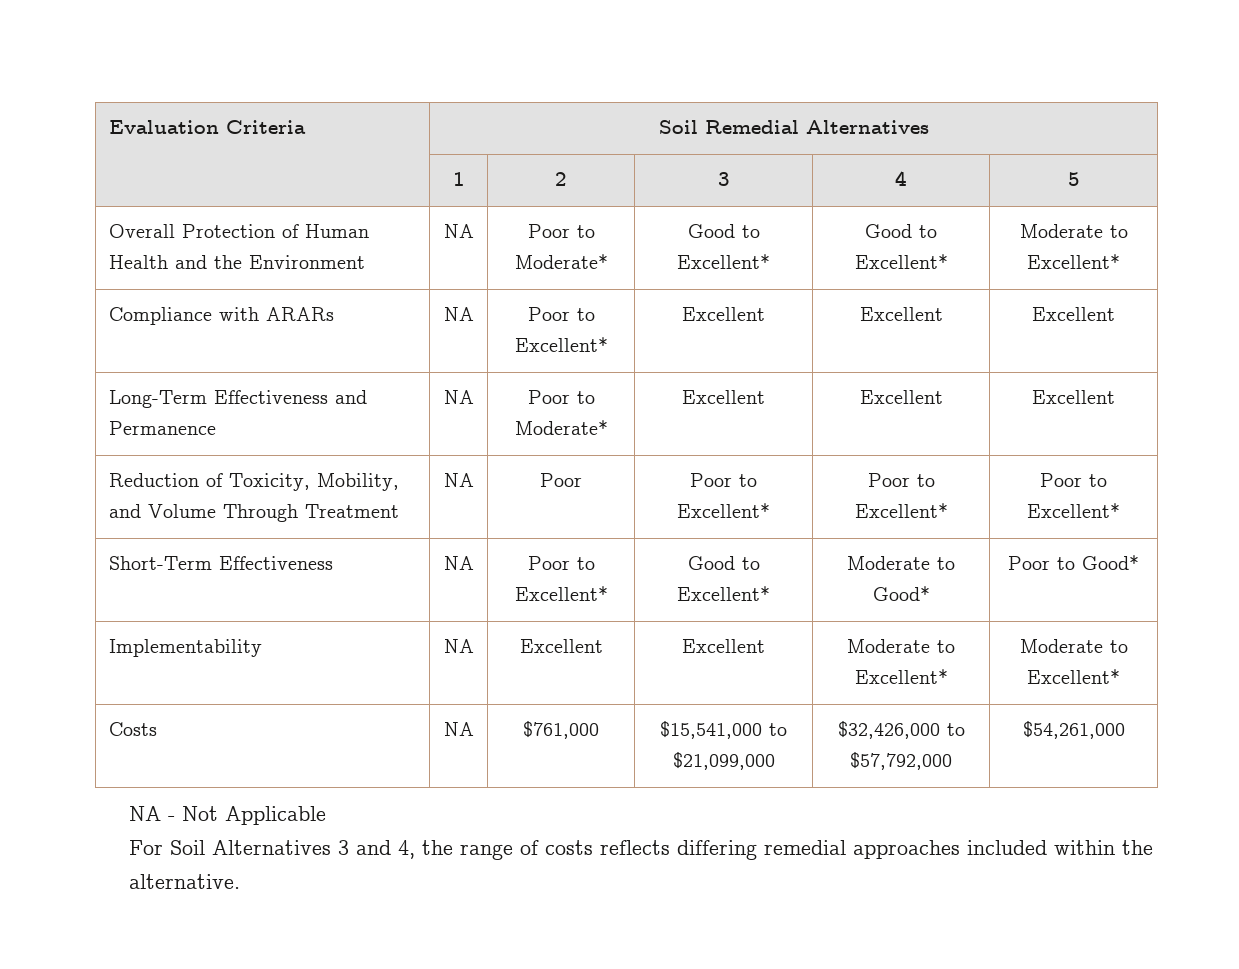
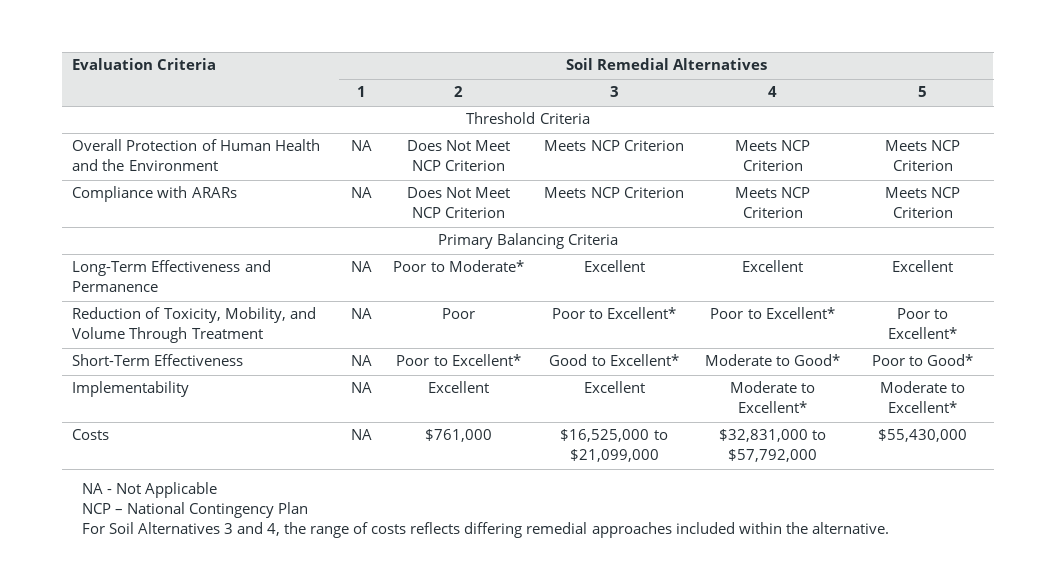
(1080, 179) none -> [466,112,590,124] // Threshold Criteria
[527,224,595,238] [514,254,608,269] [687,224,760,238] [677,254,770,269] [865,224,937,238] [854,254,948,269] [1019,224,1128,238] [1027,254,1120,269] [108,307,334,325] [443,307,474,321] [527,307,595,321] [514,337,608,352] [682,307,765,321] [859,307,943,321] [1032,307,1115,321] Poor to Moderate* | Good to Excellent* | Good to Excellent* | Moderate to Excellent* // Compliance with ARARs | NA | Poor to Excellent* | Excellent | Excellent | Excellent -> [406,140,511,151] [411,160,506,171] [544,140,684,151] [734,140,811,151] [742,160,803,171] [884,140,961,151] [892,160,953,171] [72,186,237,202] [350,187,372,198] [406,187,511,198] [411,207,506,218] [544,187,684,198] [734,187,811,198] [742,207,803,218] [884,187,961,198] [892,207,953,218] [437,233,619,249] Does Not Meet NCP Criterion | Meets NCP Criterion | Meets NCP Criterion | Meets NCP Criterion // Compliance with ARARs | NA | Does Not Meet NCP Criterion | Meets NCP Criterion | Meets NCP Criterion | Meets NCP Criterion // Primary Balancing Criteria
[660,721,762,739] $15,541,000 -> [560,429,650,442] $16,525,000
[837,721,940,739] $32,426,000 -> [718,429,808,442] $32,831,000
[1022,721,1125,739] $54,261,000 -> [878,429,967,442] $55,430,000
(327, 815) none -> [81,502,309,518] // NCP – National Contingency Plan

